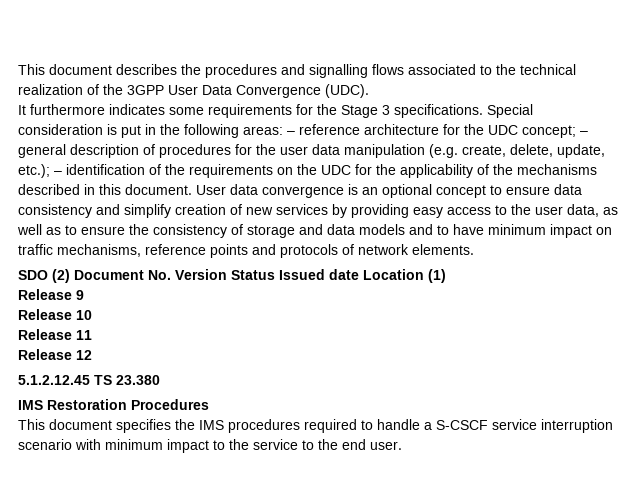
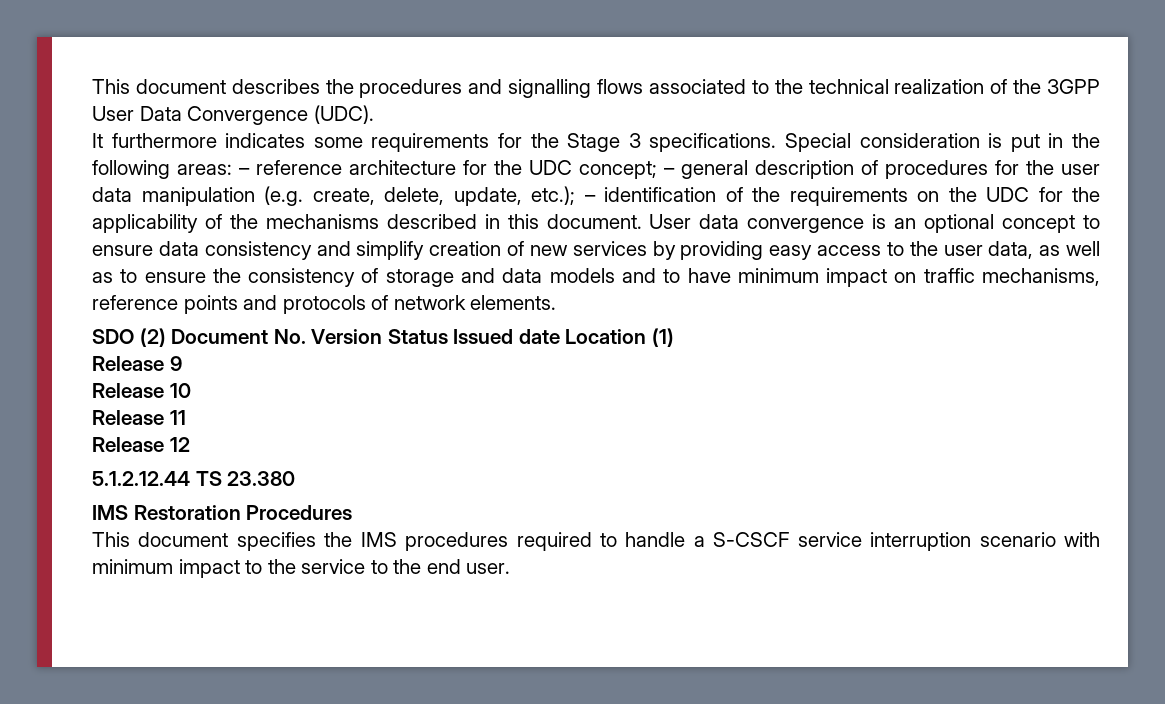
[18,375,90,385] 5.1.2.12.45 -> [92,471,190,486] 5.1.2.12.44

